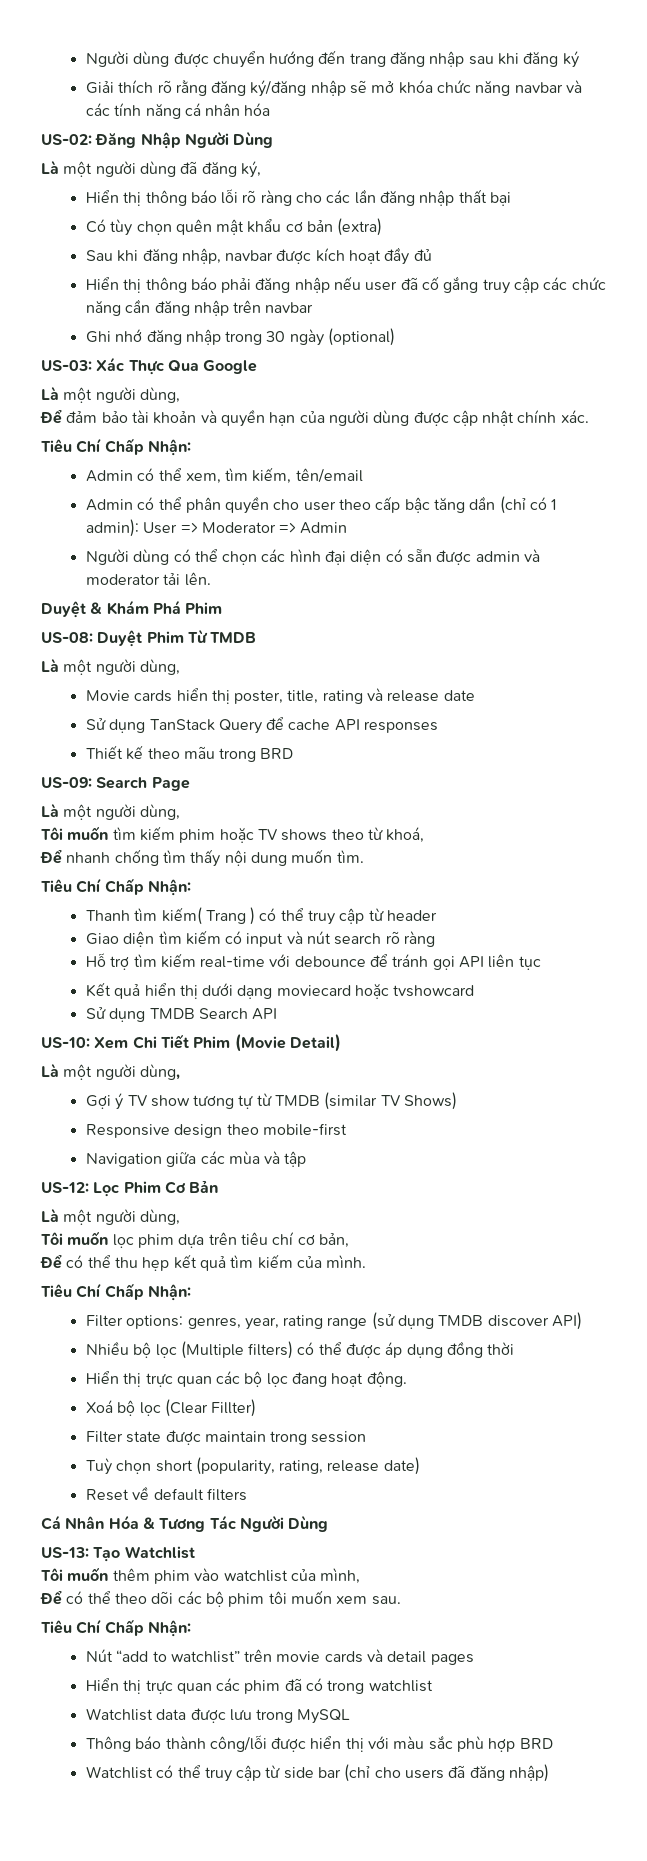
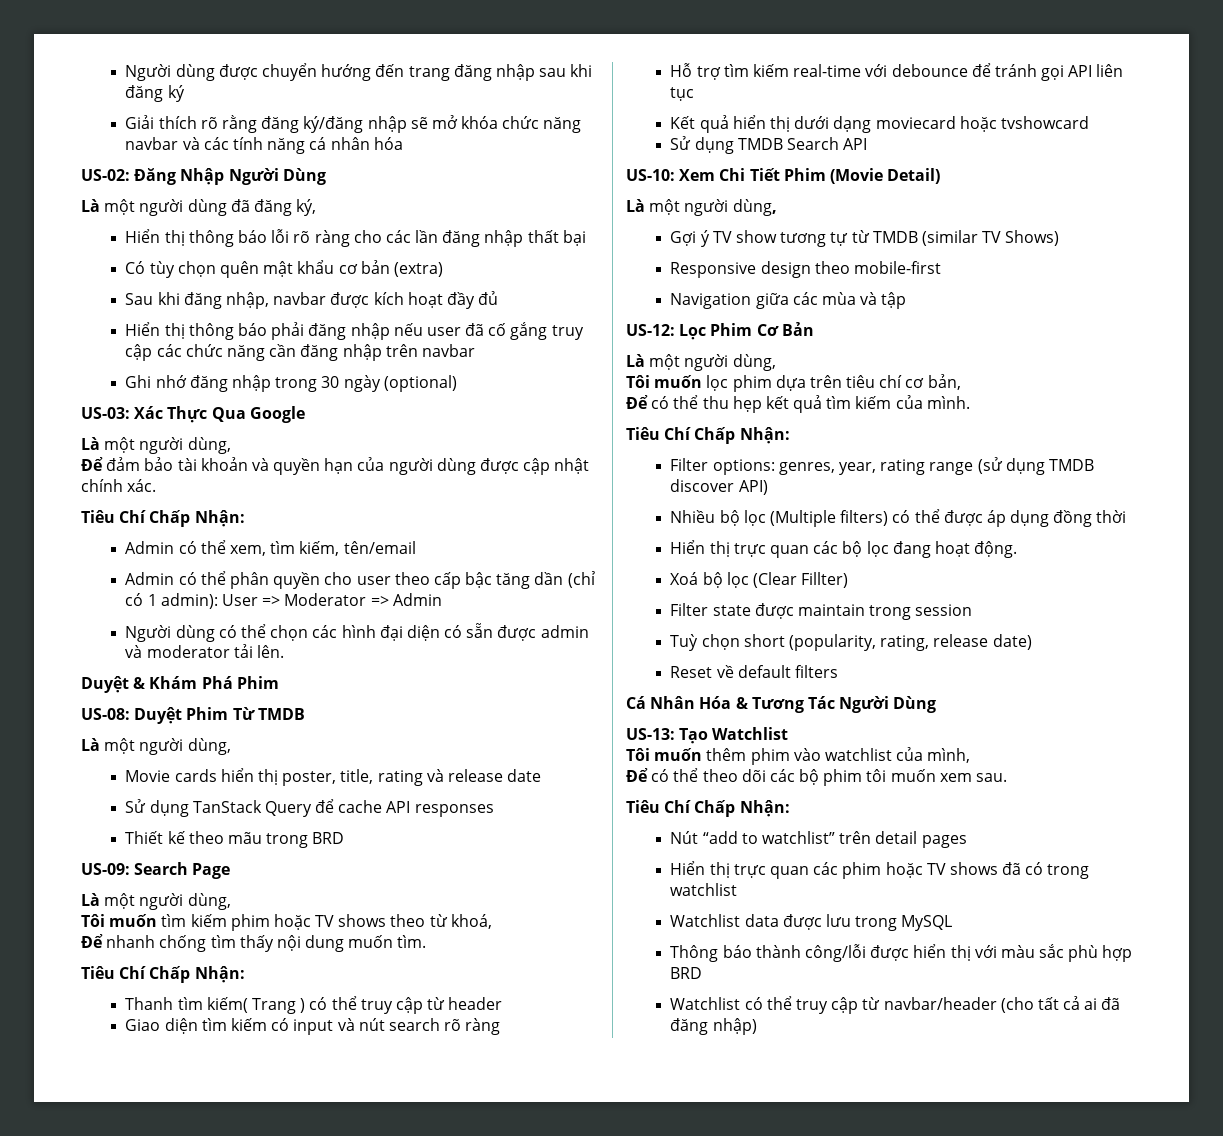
[276,1649,384,1663] movie cards và -> (872, 837) none
(281, 1687) none -> [885,862,998,878] hoặc TV shows
[283,1764,445,1782] side bar (chỉ cho users -> [883,996,1098,1013] navbar/header (cho tất cả ai

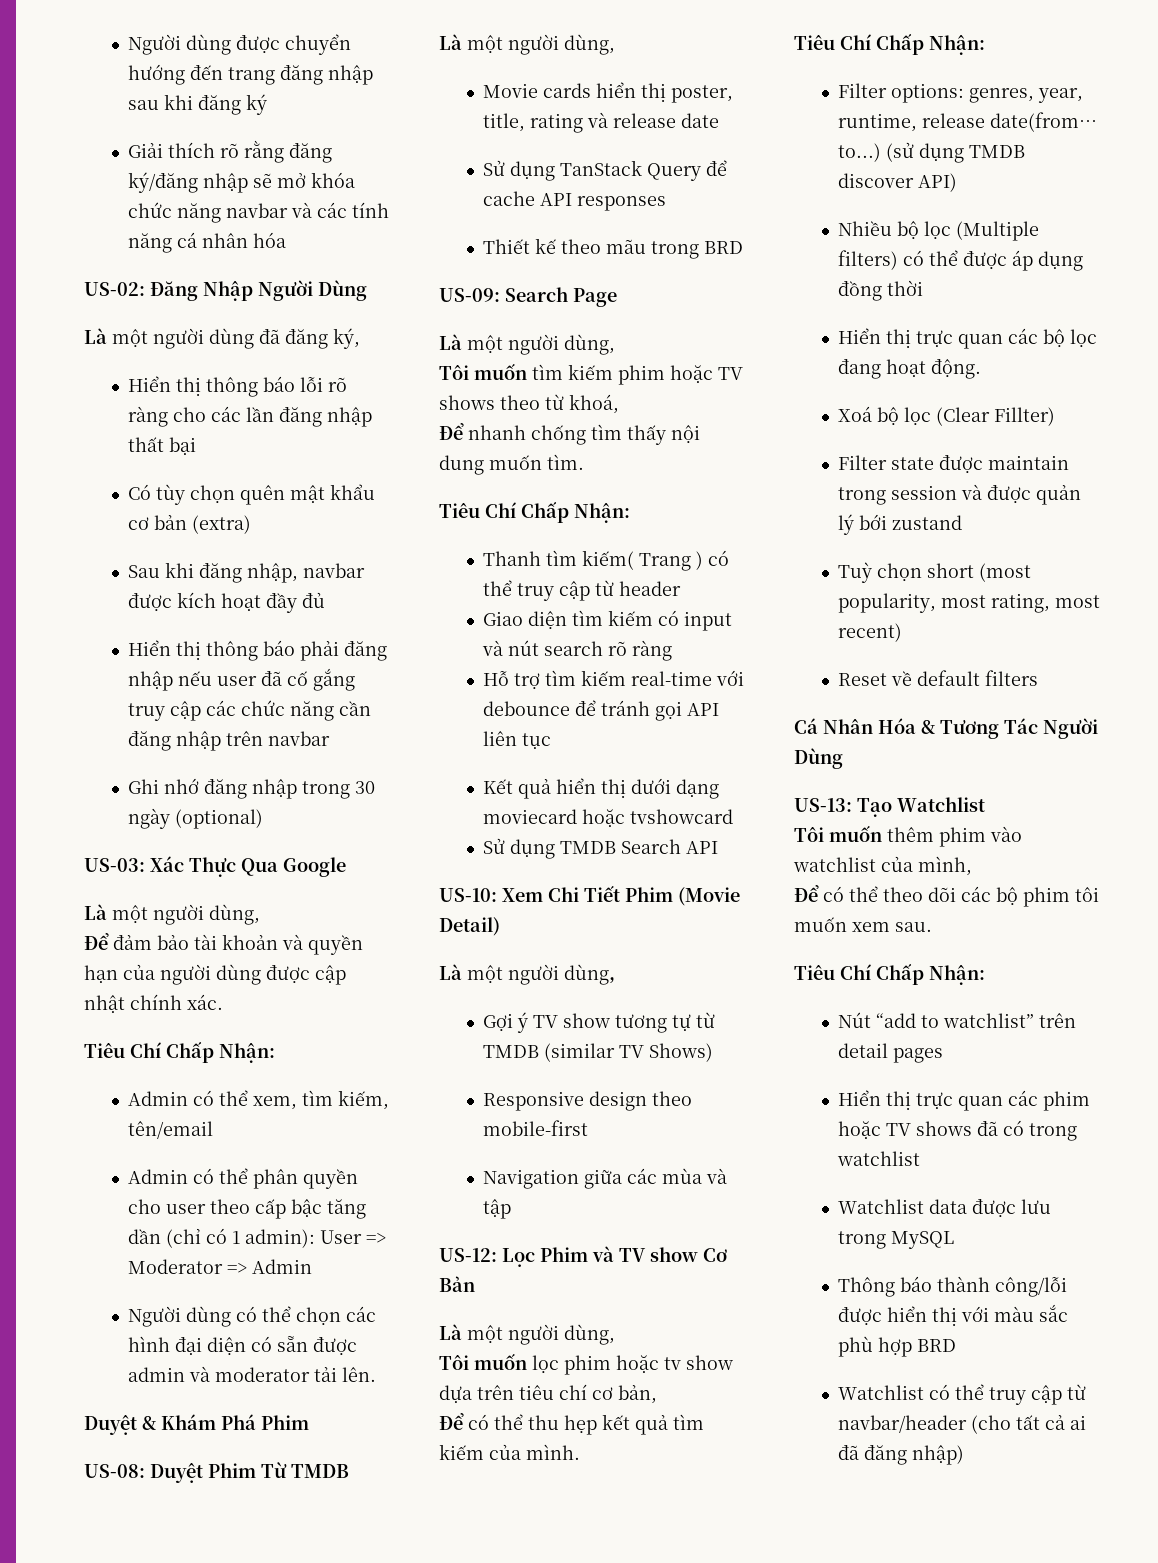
(753, 329) none -> [592,1246,698,1262] và TV show
(772, 383) none -> [616,1355,733,1374] hoặc tv show
[880,459,974,475] rating range -> [838,112,1098,132] [838,143,882,162] runtime, release date(from… to...)
[670,634,1032,651] // Tuỳ chọn short (popularity, rating, release date) -> [961,484,1082,505] [838,514,963,535] [838,562,1032,583] [838,593,1101,613] [838,623,903,642] và được quản lý bới zustand // Tuỳ chọn short (most popularity, most rating, most recent)

